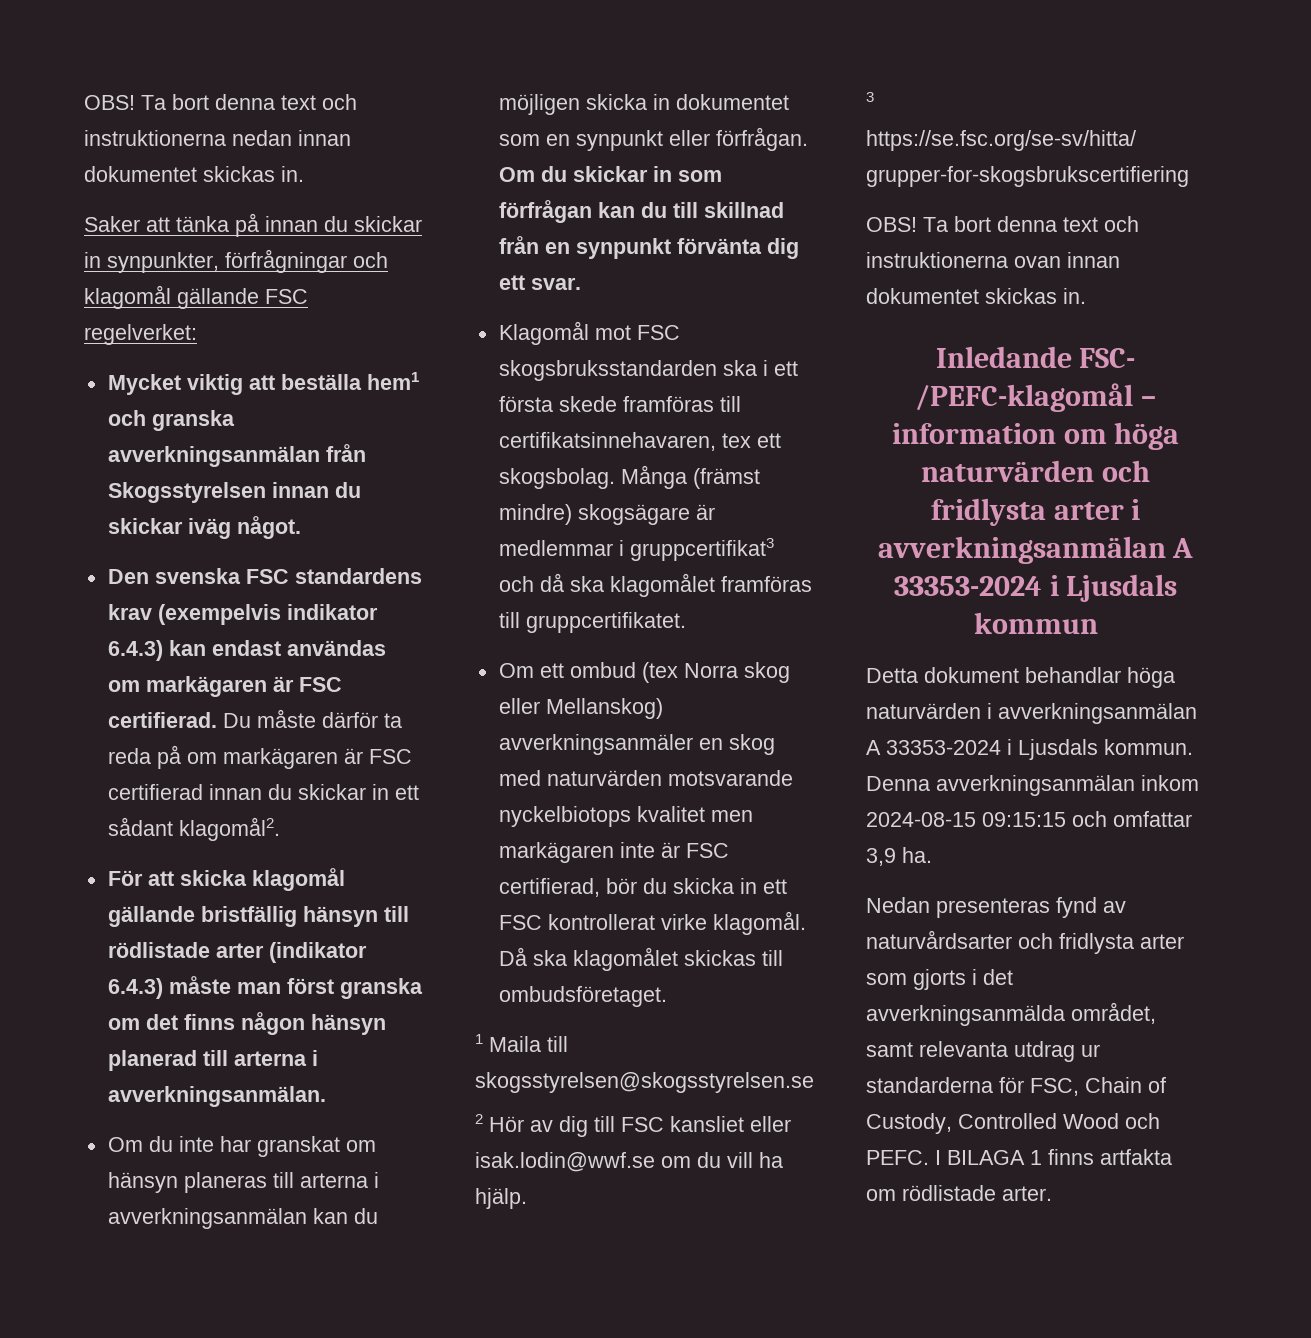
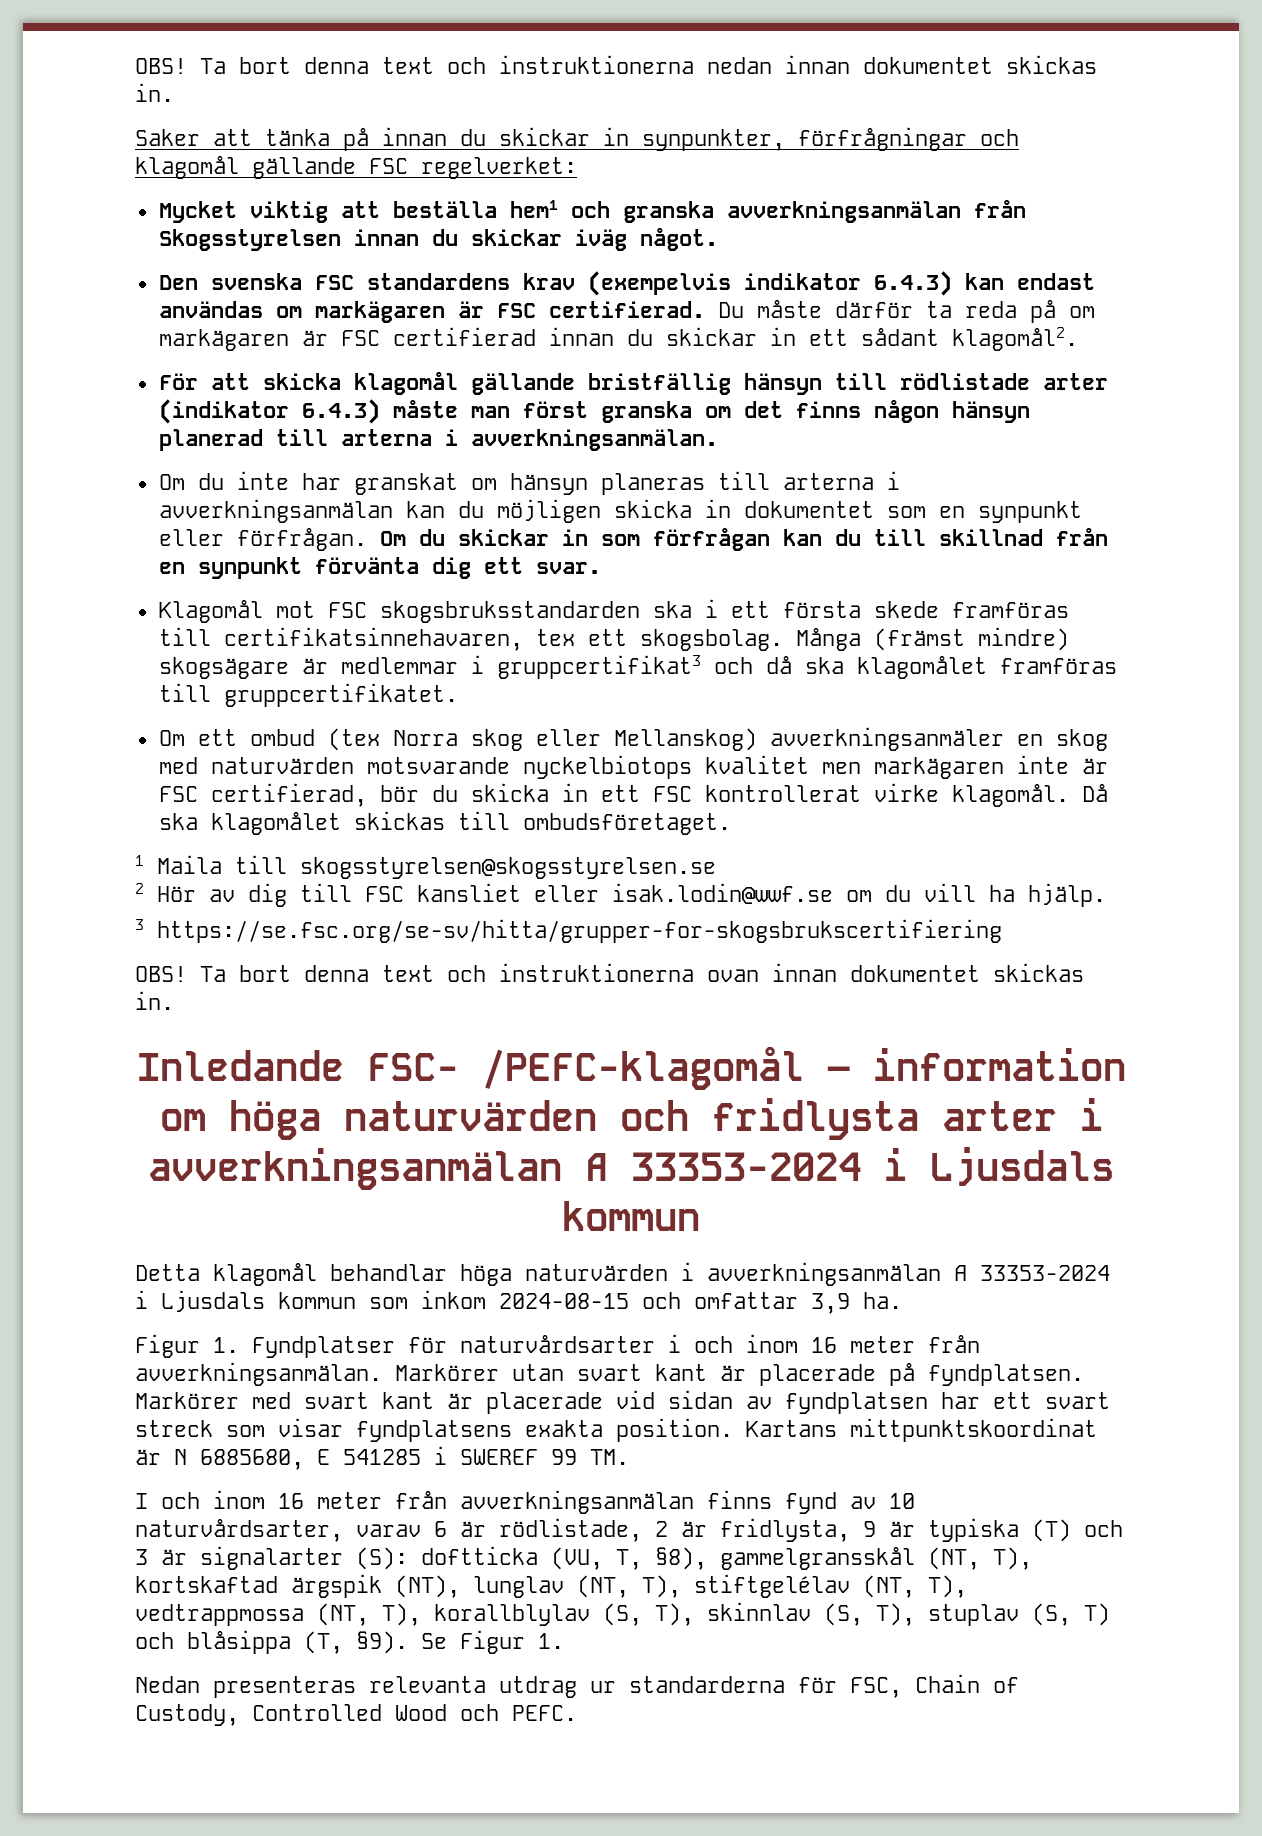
[924,667,1019,683] dokument -> [213,1263,317,1286] klagomål
[1104,739,1193,755] [866,775,1135,796] kommun. Denna avverkningsanmälan -> [278,1292,408,1309] kommun som
[982,812,1066,827] 09:15:15 -> (629, 1301) none
[866,897,1126,918] [866,930,1184,954] [866,969,1013,990] [866,1002,1156,1026] [866,1042,913,1057] Nedan presenteras fynd av naturvårdsarter och fridlysta arter som gjorts i det avverkningsanmälda området, samt -> [135,1334,980,1358] [135,1362,1084,1386] [135,1390,1110,1414] [135,1418,1097,1442] [135,1446,629,1470] [135,1490,915,1514] [135,1518,1123,1542] [135,1546,1032,1570] [135,1574,967,1598] [135,1602,1110,1626] [135,1630,564,1654] [135,1676,356,1698] Figur 1. Fyndplatser för naturvårdsarter i och inom 16 meter från avverkningsanmälan. Markörer utan svart kant är placerade på fyndplatsen. Markörer med svart kant är placerade vid sidan av fyndplatsen har ett svart streck som visar fyndplatsens exakta position. Kartans mittpunktskoordinat är N 6885680, E 541285 i SWEREF 99 TM. // I och inom 16 meter från avverkningsanmälan finns fynd av 10 naturvårdsarter, varav 6 är rödlistade, 2 är fridlysta, 9 är typiska (T) och 3 är signalarter (S): doftticka (VU, T, §8), gammelgransskål (NT, T), kortskaftad ärgspik (NT), lunglav (NT, T), stiftgelélav (NT, T), vedtrappmossa (NT, T), korallblylav (S, T), skinnlav (S, T), stuplav (S, T) och blåsippa (T, §9). Se Figur 1. // Nedan presenteras
[935,1149,1172,1165] [866,1185,1052,1201] I BILAGA 1 finns artfakta om rödlistade arter. -> (577, 1713) none

